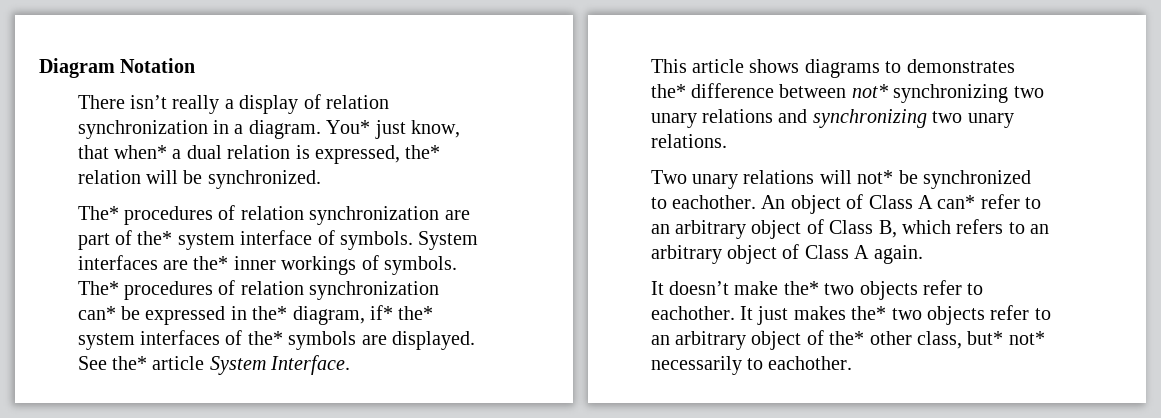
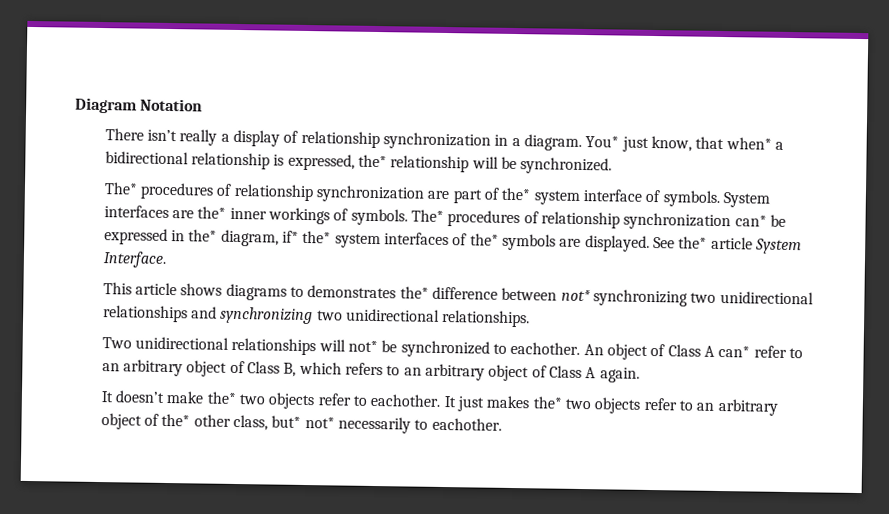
[325,95,389,109] relation -> [300,130,380,149] relationship
[186,145,291,159] dual relation -> [104,151,271,170] bidirectional relationship
[77,170,141,184] relation -> [390,155,470,173] relationship
[240,206,304,220] relation -> [233,183,314,202] relationship
[240,281,304,295] relation -> [541,211,621,229] relationship
[650,109,773,128] unary relations -> [719,290,814,305] [102,305,188,323] unidirectional relationships
[967,113,1014,128] [650,134,727,148] unary relations. -> [346,308,531,328] unidirectional relationships.
[691,170,815,189] unary relations -> [135,336,317,356] unidirectional relationships

